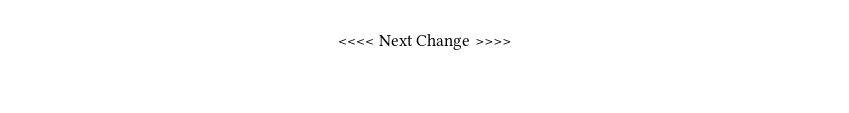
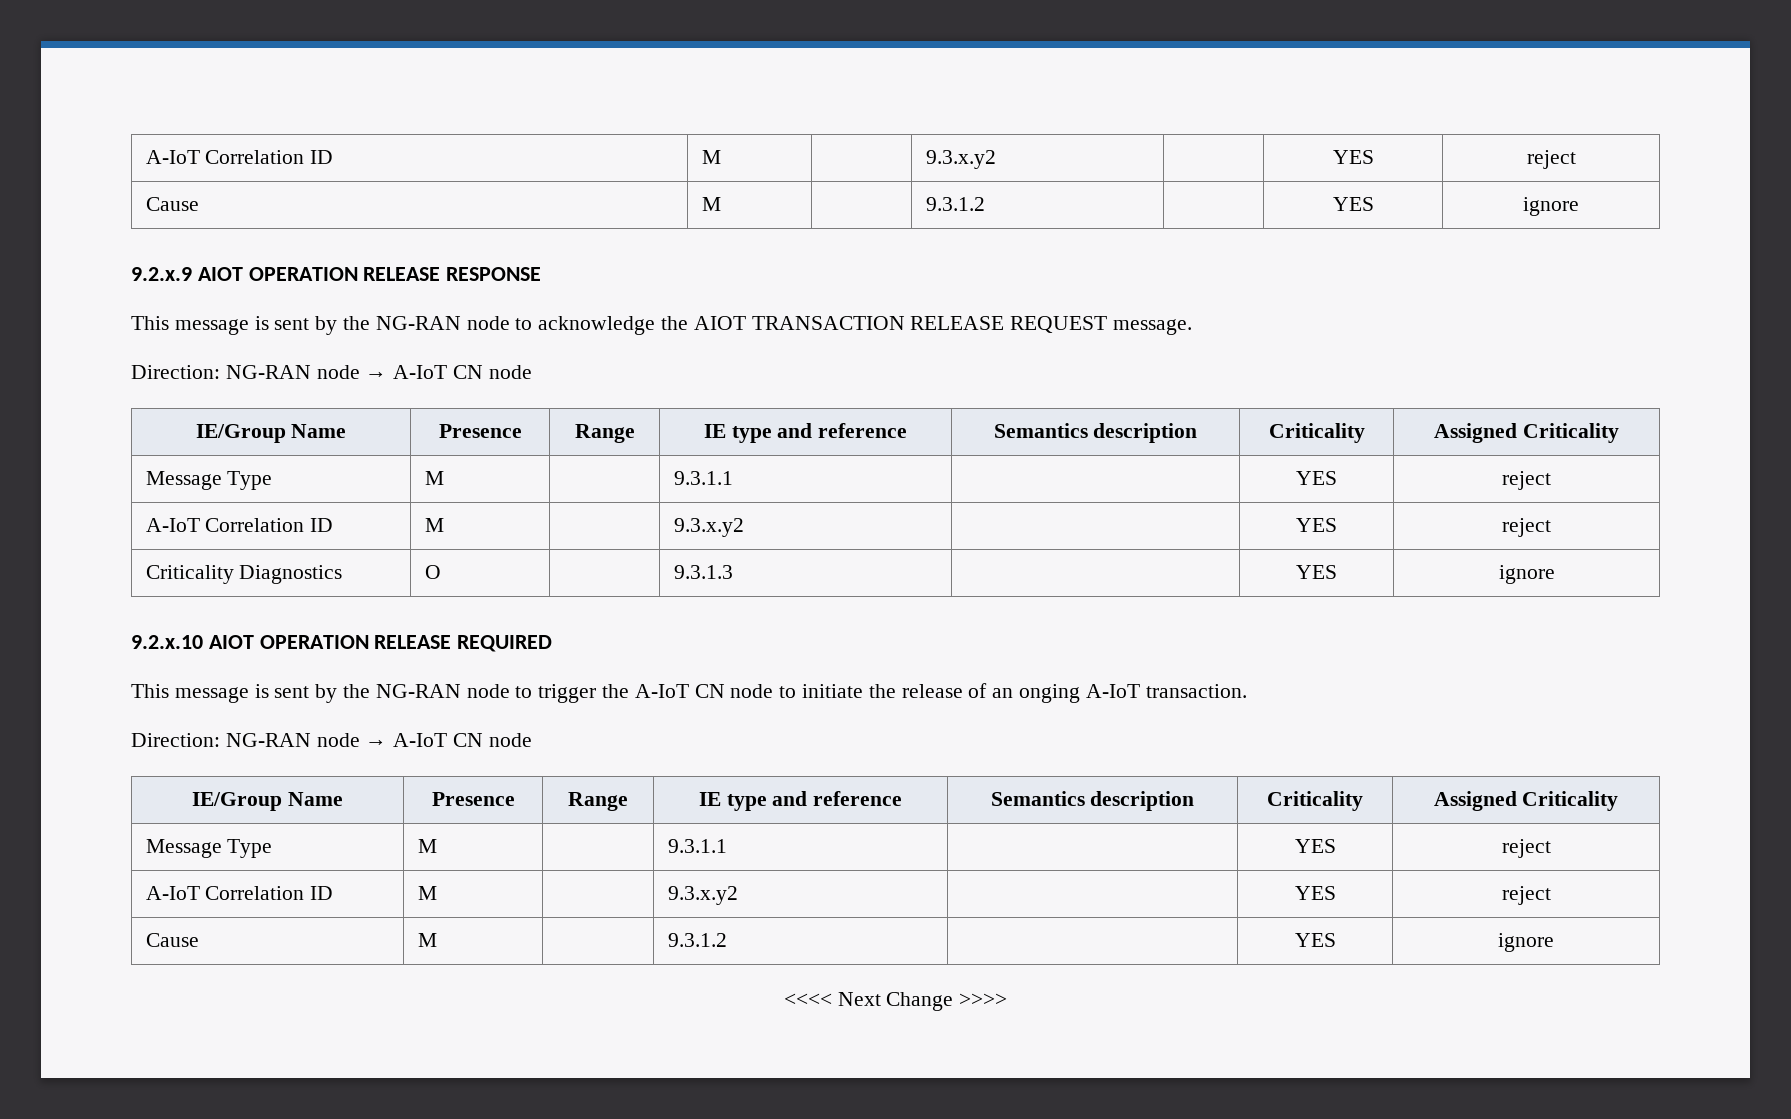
(338, 42) none -> [145,150,334,164] [701,150,721,164] [925,150,996,169] [1332,150,1374,164] [1526,150,1576,169] [145,197,199,211] [701,197,721,211] [925,197,985,211] [1332,197,1374,211] [1523,197,1579,216] [131,267,542,281] [131,316,1193,335] [131,365,532,379] [195,424,347,443] [438,424,522,438] [574,424,635,443] [703,423,908,443] [993,423,1198,443] [1268,423,1365,443] [1434,423,1619,443] [145,471,273,490] [424,471,444,485] [673,471,733,485] [1296,471,1337,485] [1502,471,1551,490] [145,518,334,532] [424,518,444,532] [673,518,744,537] [1296,518,1337,532] [1502,518,1551,537] [145,565,343,584] [424,565,441,579] [673,565,733,579] [1296,565,1337,579] [1498,565,1555,584] [131,635,553,652] [131,683,1247,703] [131,733,532,747] [192,792,343,811] [431,792,515,806] [568,792,628,811] [698,791,903,811] [990,791,1195,811] [1267,791,1363,811] [1433,791,1619,811] [145,839,273,858] [417,839,437,853] [667,839,727,853] [1294,839,1336,853] [1501,839,1551,858] [145,886,334,900] [417,886,437,900] [667,886,738,905] [1294,886,1336,900] [1501,886,1551,905] [145,933,199,947] [417,933,437,947] [667,933,727,947] [1294,933,1336,947] [1498,933,1554,952] A-IoT Correlation ID | M | | 9.3.x.y2 | | YES | reject // Cause | M | | 9.3.1.2 | | YES | ignore // 9.2.x.9 AIOT OPERATION RELEASE RESPONSE // This message is sent by the NG-RAN node to acknowledge the AIOT TRANSACTION RELEASE REQUEST message. // Direction: NG-RAN node → A-IoT CN node // IE/Group Name | Presence | Range | IE type and reference | Semantics description | Criticality | Assigned Criticality // Message Type | M | | 9.3.1.1 | | YES | reject // A-IoT Correlation ID | M | | 9.3.x.y2 | | YES | reject // Criticality Diagnostics | O | | 9.3.1.3 | | YES | ignore // 9.2.x.10 AIOT OPERATION RELEASE REQUIRED // This message is sent by the NG-RAN node to trigger the A-IoT CN node to initiate the release of an onging A-IoT transaction. // Direction: NG-RAN node → A-IoT CN node // IE/Group Name | Presence | Range | IE type and reference | Semantics description | Criticality | Assigned Criticality // Message Type | M | | 9.3.1.1 | | YES | reject // A-IoT Correlation ID | M | | 9.3.x.y2 | | YES | reject // Cause | M | | 9.3.1.2 | | YES | ignore //

